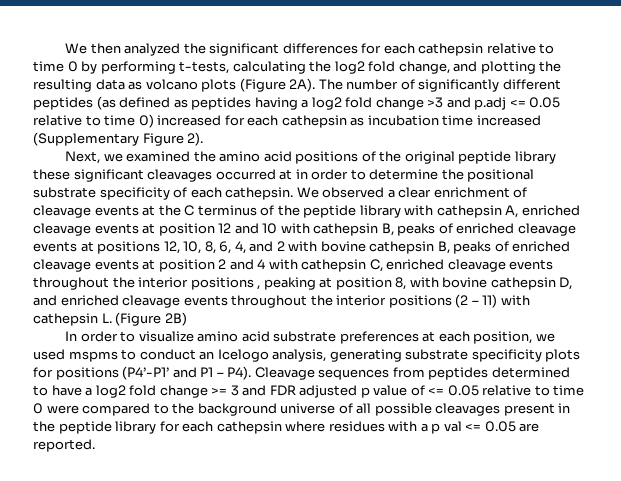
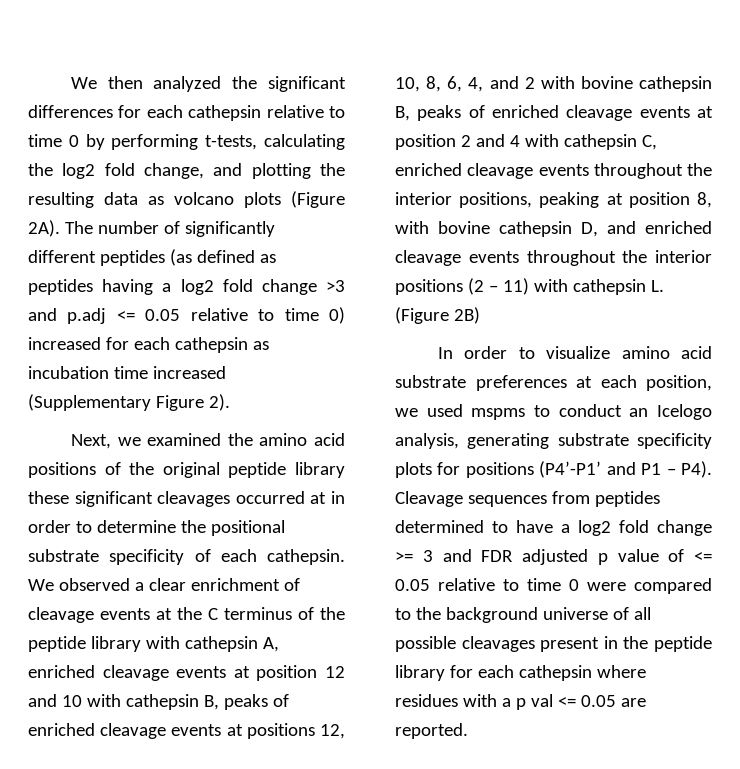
[190,277,261,290] positions , -> [459,192,533,208] positions,

